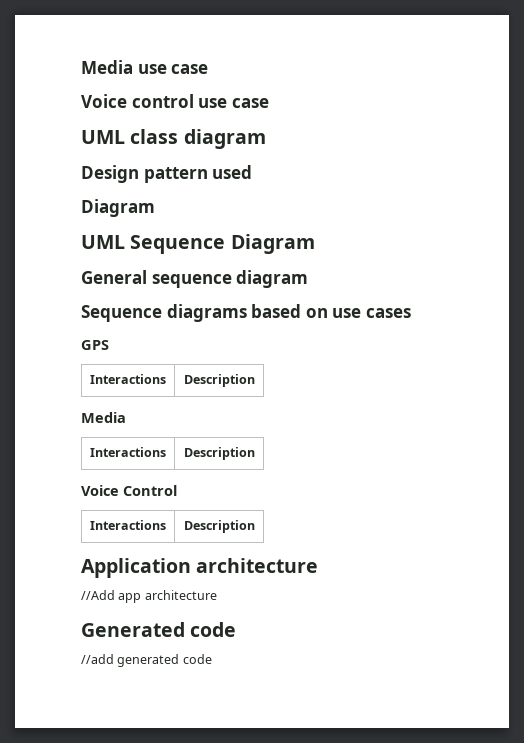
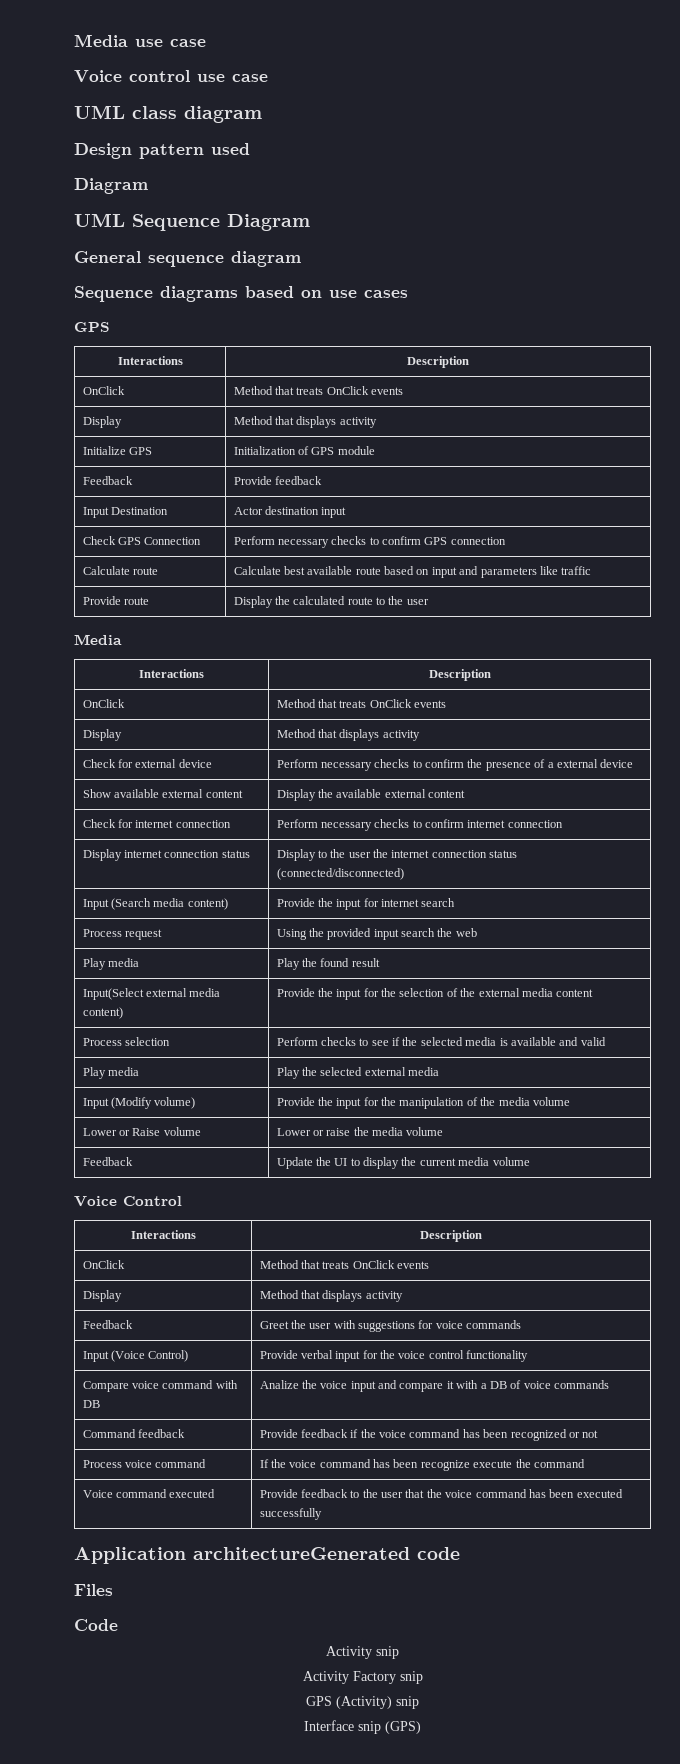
[81,412,126,423] [90,447,166,457] [183,447,255,460] [81,485,177,496] [90,520,166,530] [183,520,255,533] [81,558,319,578] [81,590,217,603] [81,622,237,637] [81,654,212,667] // Media // Interactions | Description // Voice Control // Interactions | Description // Application architecture // //Add app architecture // Generated code // //add generated code -> [82,386,125,395] [233,386,404,395] [82,416,122,428] [233,416,377,428] [82,446,152,455] [233,446,375,455] [82,476,133,485] [233,476,322,485] [82,507,168,518] [233,506,347,518] [82,536,202,545] [233,536,506,548] [82,566,158,575] [233,566,592,578] [82,596,149,605] [233,596,429,608] [74,634,122,645] [139,669,204,678] [428,669,491,681] [82,699,125,708] [276,699,447,708] [82,729,122,741] [276,729,420,741] [82,759,212,768] [276,759,634,771] [82,789,243,798] [276,789,466,801] [82,819,231,828] [276,819,563,831] [82,849,250,861] [276,849,518,861] [276,868,404,880] [82,898,228,910] [276,898,456,910] [82,929,162,940] [276,928,477,940] [82,958,139,970] [276,958,380,970] [82,988,221,1000] [82,1007,123,1019] [276,988,594,1000] [82,1037,170,1046] [276,1037,606,1046] [82,1067,139,1079] [276,1067,440,1079] [82,1097,196,1109] [276,1097,570,1109] [82,1127,201,1136] [276,1127,444,1136] [82,1157,133,1166] [276,1157,530,1169] [74,1196,182,1207] [130,1230,196,1239] [420,1230,482,1242] [82,1260,125,1269] [259,1260,430,1269] [82,1290,122,1302] [259,1290,403,1302] [82,1320,133,1329] [259,1320,522,1332] [82,1350,189,1362] [259,1350,529,1362] [82,1380,238,1392] [82,1400,100,1408] [259,1380,610,1392] [82,1429,185,1438] [259,1429,599,1441] [82,1459,207,1468] [259,1459,585,1471] [82,1489,216,1498] [259,1489,623,1498] [259,1508,322,1520] [74,1547,460,1564] [74,1584,113,1596] [74,1619,118,1631] [326,1646,399,1659] [302,1671,423,1684] [306,1696,419,1709] [304,1720,421,1734] // OnClick | Method that treats OnClick events // Display | Method that displays activity // Initialize GPS | Initialization of GPS module // Feedback | Provide feedback // Input Destination | Actor destination input // Check GPS Connection | Perform necessary checks to confirm GPS connection // Calculate route | Calculate best available route based on input and parameters like traffic // Provide route | Display the calculated route to the user // Media // Interactions | Description // OnClick | Method that treats OnClick events // Display | Method that displays activity // Check for external device | Perform necessary checks to confirm the presence of a external device // Show available external content | Display the available external content // Check for internet connection | Perform necessary checks to confirm internet connection // Display internet connection status | Display to the user the internet connection status (connected/disconnected) // Input (Search media content) | Provide the input for internet search // Process request | Using the provided input search the web // Play media | Play the found result // Input(Select external media content) | Provide the input for the selection of the external media content // Process selection | Perform checks to see if the selected media is available and valid // Play media | Play the selected external media // Input (Modify volume) | Provide the input for the manipulation of the media volume // Lower or Raise volume | Lower or raise the media volume // Feedback | Update the UI to display the current media volume // Voice Control // Interactions | Description // OnClick | Method that treats OnClick events // Display | Method that displays activity // Feedback | Greet the user with suggestions for voice commands // Input (Voice Control) | Provide verbal input for the voice control functionality // Compare voice command with DB | Analize the voice input and compare it with a DB of voice commands // Command feedback | Provide feedback if the voice command has been recognized or not // Process voice command | If the voice command has been recognize execute the command // Voice command executed | Provide feedback to the user that the voice command has been executed successfully // Application architectureGenerated code // Files // Code // Activity snip // Activity Factory snip // GPS (Activity) snip // Interface snip (GPS)

